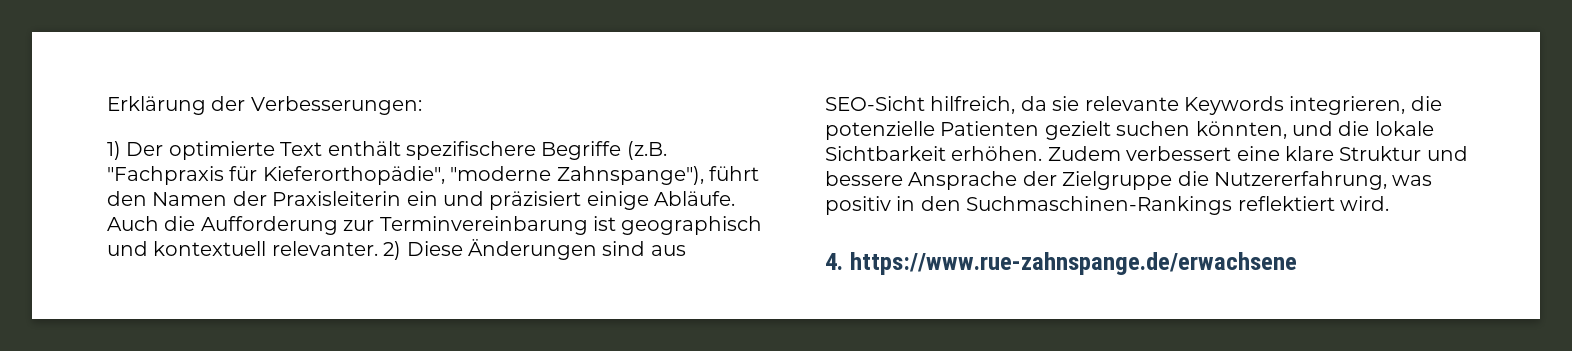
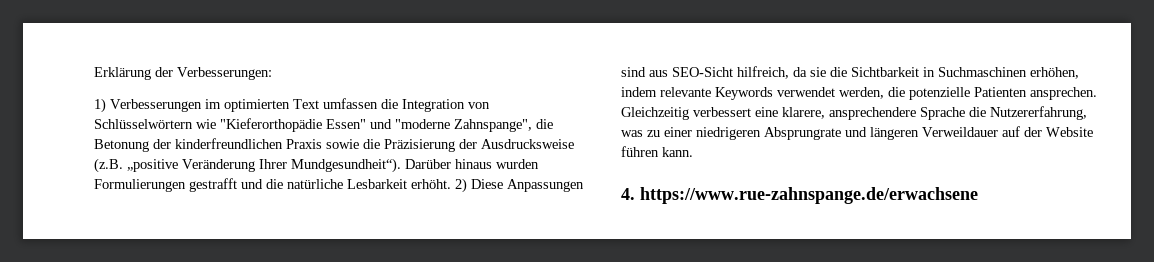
[126,141,667,160] [107,166,759,185] [107,191,736,210] [107,216,763,235] [107,241,378,256] Der optimierte Text enthält spezifischere Begriffe (z.B. "Fachpraxis für Kieferorthopädie", "moderne Zahnspange"), führt den Namen der Praxisleiterin ein und präzisiert einige Abläufe. Auch die Aufforderung zur Terminvereinbarung ist geographisch und kontextuell relevanter. -> [110,98,490,112] [94,118,553,132] [94,138,574,152] [94,158,539,173] [94,178,451,192] Verbesserungen im optimierten Text umfassen die Integration von Schlüsselwörtern wie "Kieferorthopädie Essen" und "moderne Zahnspange", die Betonung der kinderfreundlichen Praxis sowie die Präzisierung der Ausdrucksweise (z.B. „positive Veränderung Ihrer Mundgesundheit“). Darüber hinaus wurden Formulierungen gestrafft und die natürliche Lesbarkeit erhöht.
[467,239,597,260] Änderungen -> [507,179,584,192] Anpassungen
[1084,96,1442,115] [825,121,1434,140] [825,146,1468,161] [825,171,1433,190] [825,196,1389,215] relevante Keywords integrieren, die potenzielle Patienten gezielt suchen könnten, und die lokale Sichtbarkeit erhöhen. Zudem verbessert eine klare Struktur und bessere Ansprache der Zielgruppe die Nutzererfahrung, was positiv in den Suchmaschinen-Rankings reflektiert wird. -> [830,67,1079,79] [621,87,1097,100] [621,106,1087,120] [621,126,1093,140] [621,146,693,157] die Sichtbarkeit in Suchmaschinen erhöhen, indem relevante Keywords verwendet werden, die potenzielle Patienten ansprechen. Gleichzeitig verbessert eine klarere, ansprechendere Sprache die Nutzererfahrung, was zu einer niedrigeren Absprungrate und längeren Verweildauer auf der Website führen kann.

